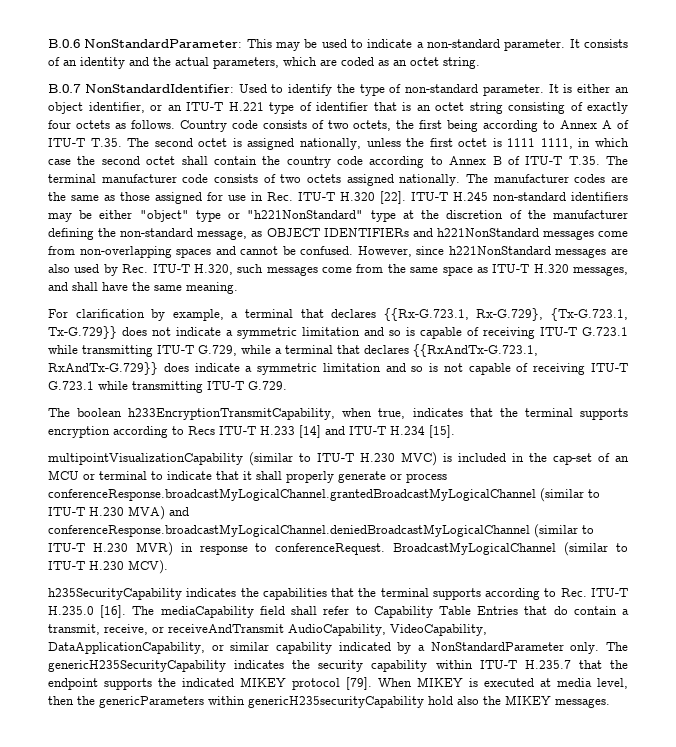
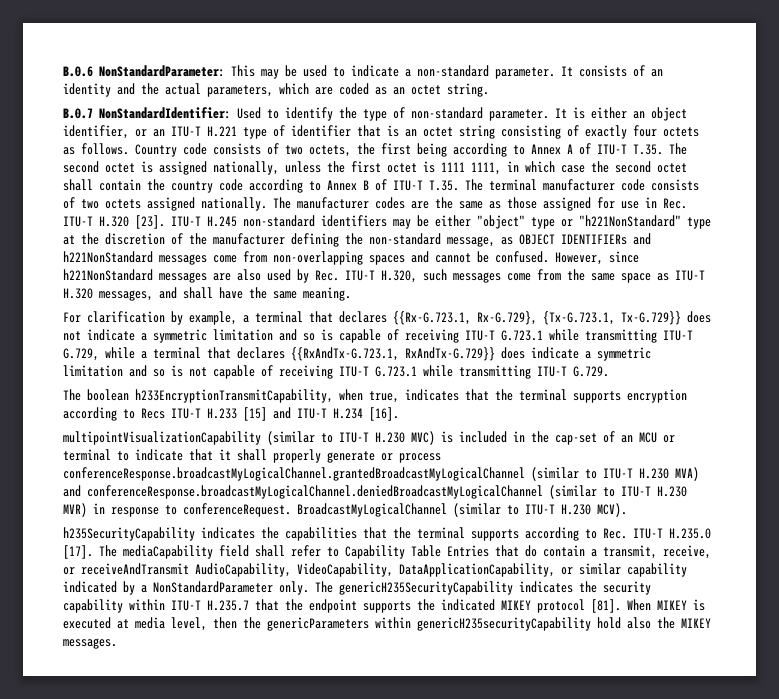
[380,191,406,204] [22]. -> [135,215,165,229] [23].
[299,425,321,438] [14] -> [243,407,267,421] [15]
[429,425,455,438] [15]. -> [369,407,399,421] [16].
[100,605,127,618] [16]. -> [63,545,93,559] [17].
[346,677,372,690] [79]. -> [591,599,621,613] [81].

